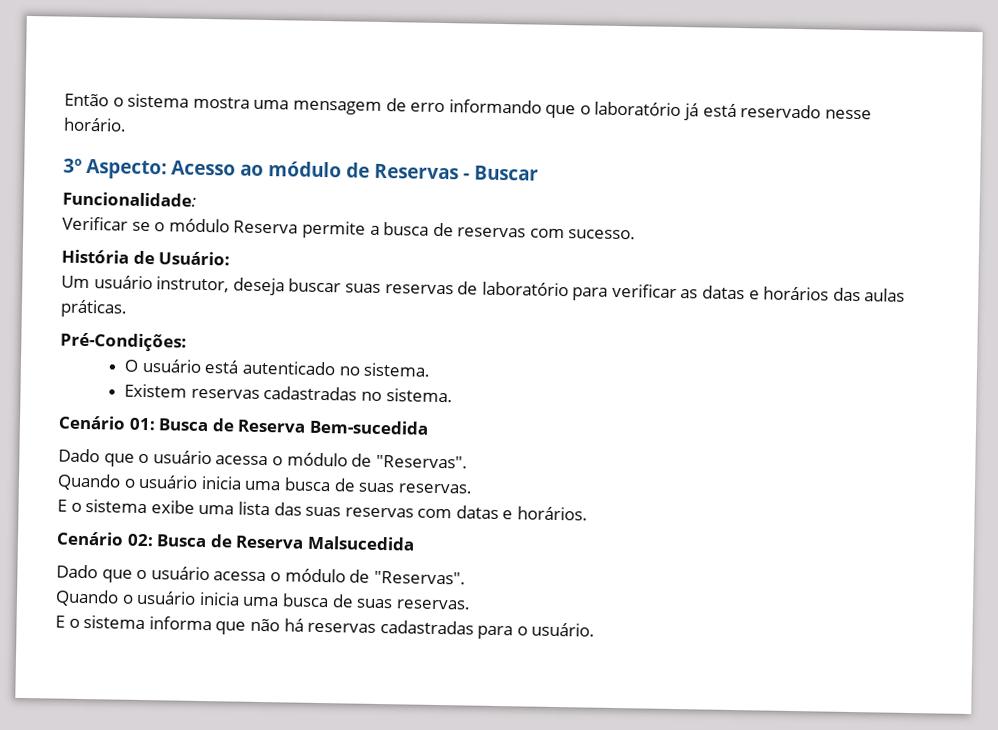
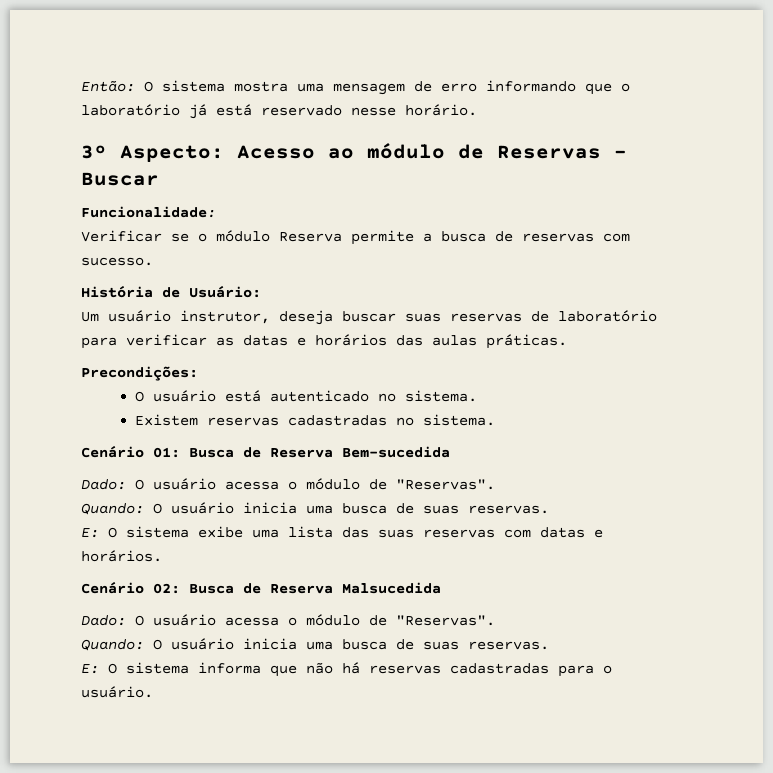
[64,93,124,107] Então o -> [81,80,153,92] Então: O
[60,332,187,352] Pré-Condições: -> [81,366,198,381] Precondições:
[58,448,468,469] [57,473,472,494] [57,499,82,512] Dado que o usuário acessa o módulo de "Reservas". // Quando o usuário inicia uma busca de suas reservas. // E o -> [81,478,495,490] [81,502,549,515] [81,527,117,538] Dado: O usuário acessa o módulo de "Reservas". // Quando: O usuário inicia uma busca de suas reservas. // E: O
[56,564,466,585] [55,589,471,610] [55,615,80,628] Dado que o usuário acessa o módulo de "Reservas". // Quando o usuário inicia uma busca de suas reservas. // E o -> [81,614,495,626] [81,638,549,651] [81,663,117,674] Dado: O usuário acessa o módulo de "Reservas". // Quando: O usuário inicia uma busca de suas reservas. // E: O

